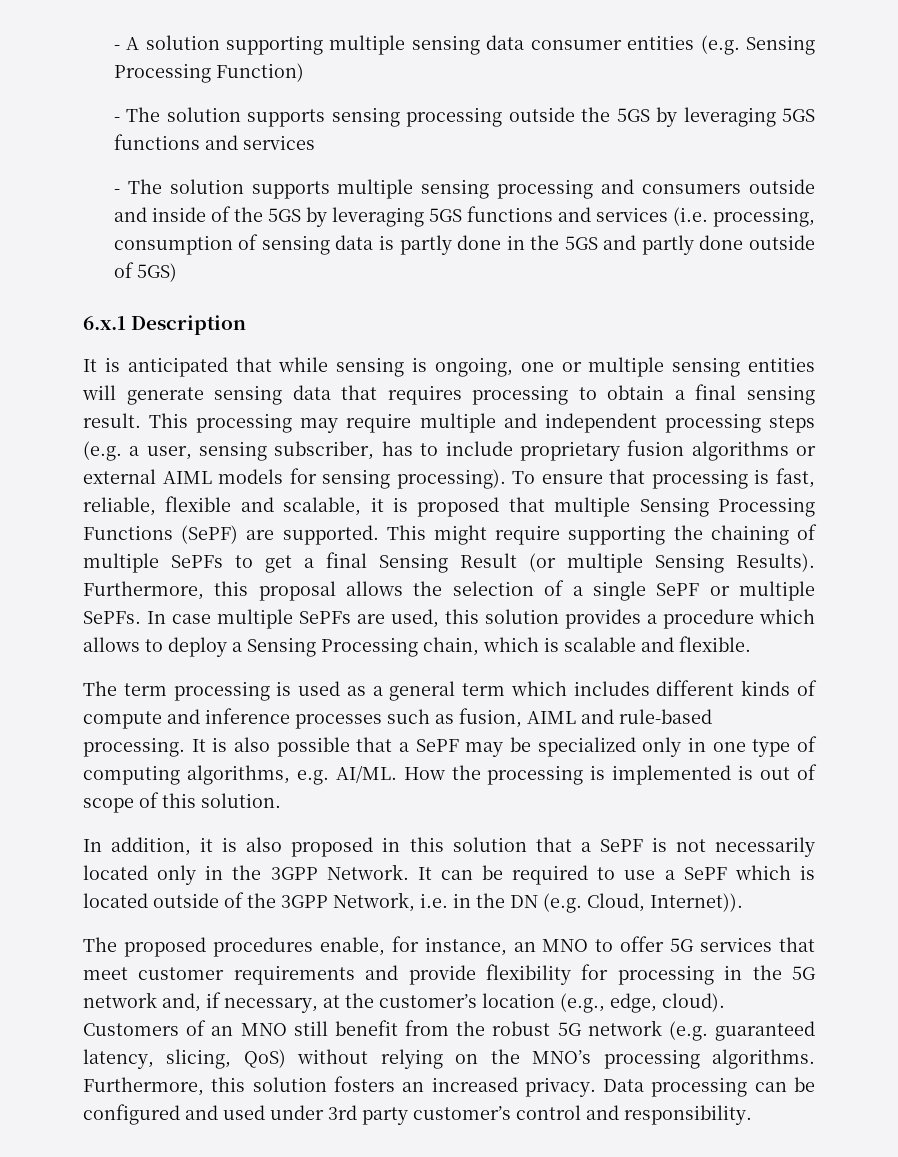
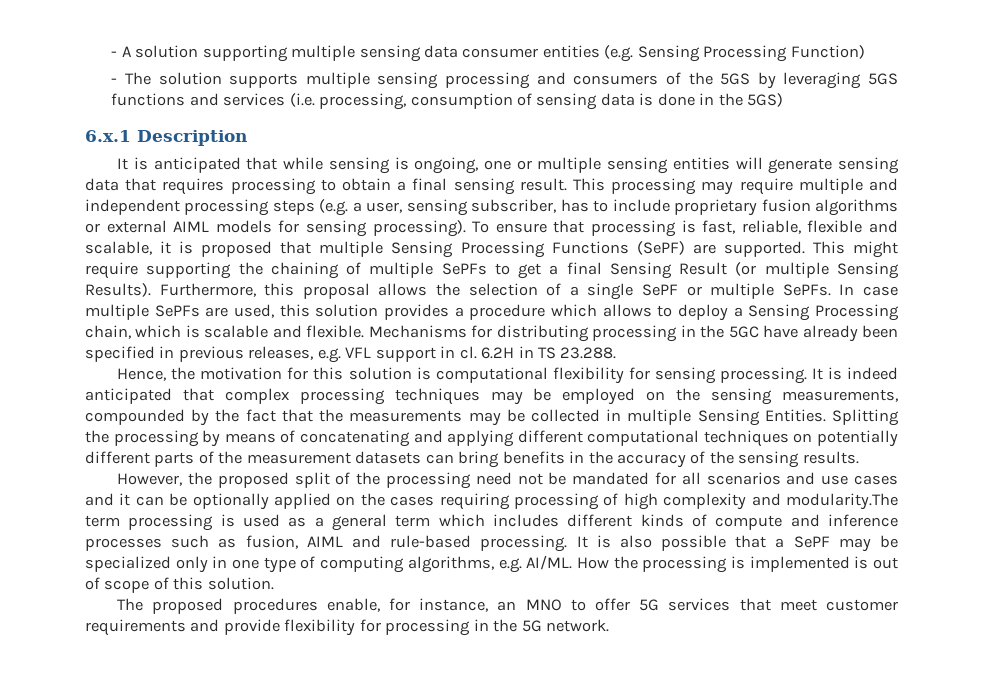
[113,107,815,127] [113,134,315,150] // - The solution supports sensing processing outside the 5GS by leveraging 5GS functions and services -> (865, 52) none
[748,179,815,194] [113,207,206,222] outside and inside -> (659, 80) none
[399,235,452,255] partly -> (654, 99) none
[564,235,815,255] [113,262,134,278] 5GS and partly done outside of -> (743, 99) none
[83,681,117,696] // The -> [368,325,899,342] [85,346,617,363] [117,367,898,384] [85,388,898,405] [85,409,899,426] [85,430,899,447] [85,451,859,468] [117,472,899,489] [85,493,898,510] Mechanisms for distributing processing in the 5GC have already been specified in previous releases, e.g. VFL support in cl. 6.2H in TS 23.288. // Hence, the motivation for this solution is computational flexibility for sensing processing. It is indeed anticipated that complex processing techniques may be employed on the sensing measurements, compounded by the fact that the measurements may be collected in multiple Sensing Entities. Splitting the processing by means of concatenating and applying different computational techniques on potentially different parts of the measurement datasets can bring benefits in the accuracy of the sensing results. // However, the proposed split of the processing need not be mandated for all scenarios and use cases and it can be optionally applied on the cases requiring processing of high complexity and modularity.The
[83,837,815,857] [83,864,815,885] [83,892,743,913] // In addition, it is also proposed in this solution that a SePF is not necessarily located only in the 3GPP Network. It can be required to use a SePF which is located outside of the 3GPP Network, i.e. in the DN (e.g. Cloud, Internet)). -> (274, 583) none
[83,992,725,1013] [83,1020,815,1041] [83,1049,816,1069] [83,1076,815,1097] [83,1104,752,1125] network and, if necessary, at the customer’s location (e.g., edge, cloud). Customers of an MNO still benefit from the robust 5G network (e.g. guaranteed latency, slicing, QoS) without relying on the MNO’s processing algorithms. Furthermore, this solution fosters an increased privacy. Data processing can be configured and used under 3rd party customer’s control and responsibility. -> [546,619,610,632] network.

